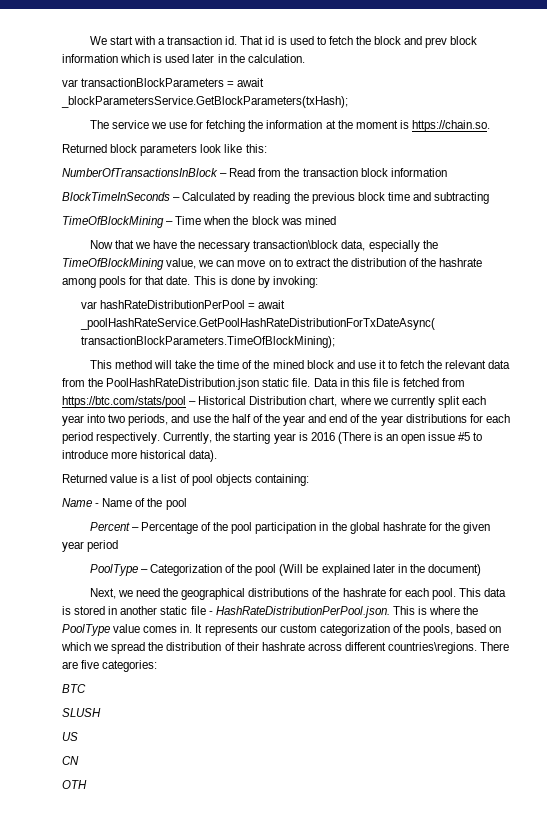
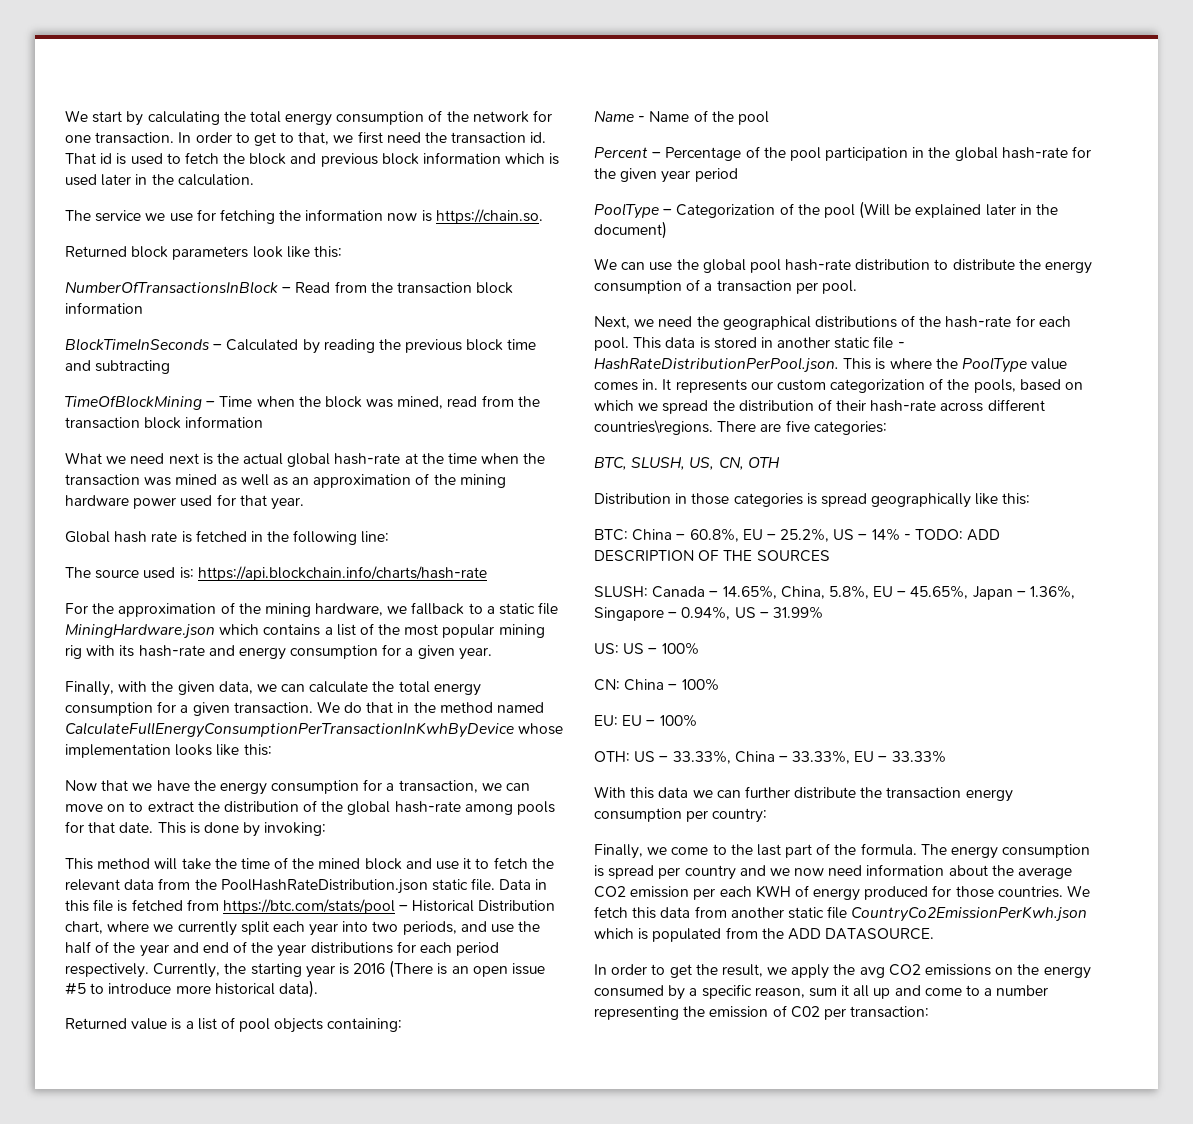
[133,36,166,45] with a -> [126,110,553,126] [65,131,448,146] by calculating the total energy consumption of the network for one transaction. In order to get to that, we first need the
[425,37,448,48] prev -> [320,153,378,167] previous
[62,78,265,87] [61,96,348,108] // var transactionBlockParameters = await _blockParametersService.GetBlockParameters(txHash); -> (254, 180) none
[325,120,398,129] at the moment -> [387,213,418,221] now
[304,216,336,225] mined -> [397,395,540,409] [65,416,264,429] [65,452,546,467] [65,473,506,488] [65,494,304,510] [65,530,390,545] [65,566,487,581] [65,602,559,617] [65,623,545,639] [65,644,492,660] [65,681,481,696] [65,701,545,716] [65,722,564,738] [65,744,272,758] mined, read from the transaction block information // What we need next is the actual global hash-rate at the time when the transaction was mined as well as an approximation of the mining hardware power used for that year. // Global hash rate is fetched in the following line: // The source used is: https://api.blockchain.info/charts/hash-rate // For the approximation of the mining hardware, we fallback to a static file MiningHardware.json which contains a list of the most popular mining rig with its hash-rate and energy consumption for a given year. // Finally, with the given data, we can calculate the total energy consumption for a given transaction. We do that in the method named CalculateFullEnergyConsumptionPerTransactionInKwhByDevice whose implementation looks like this:
[198,240,438,252] [62,258,197,270] necessary transaction\block data, especially the TimeOfBlockMining value, -> [219,779,478,795] energy consumption for a transaction,
[439,258,483,267] hashrate -> [347,801,461,815] global hash-rate
[80,300,285,309] [79,318,435,330] [80,336,335,348] // var hashRateDistributionPerPool = await _poolHashRateService.GetPoolHashRateDistributionForTxDateAsync( transactionBlockParameters.TimeOfBlockMining); -> (327, 829) none
[382,522,426,531] hashrate -> [1001,147,1068,159] hash-rate
(481, 570) none -> [594,258,1093,274] [594,279,857,294] // We can use the global pool hash-rate distribution to distribute the energy consumption of a transaction per pool.
[342,588,386,597] hashrate -> [945,316,1012,328] hash-rate
[261,642,305,651] hashrate -> [870,400,937,412] hash-rate
[62,684,86,693] [62,708,101,717] [62,732,78,741] [62,756,79,765] [62,780,87,789] BTC // SLUSH // US // CN // OTH -> [594,456,780,470] [594,493,1031,508] [594,528,1001,542] [594,550,830,562] [594,585,1076,600] [594,606,823,621] [594,642,699,655] [594,678,719,691] [594,714,697,727] [594,750,946,764] [594,786,1013,802] [594,808,768,823] [594,843,1091,859] [594,864,1073,880] [594,885,1091,901] [594,906,1088,922] [594,927,935,942] [594,964,1091,979] [594,984,1049,1000] [594,1005,930,1020] BTC, SLUSH, US, CN, OTH // Distribution in those categories is spread geographically like this: // BTC: China – 60.8%, EU – 25.2%, US – 14% - TODO: ADD DESCRIPTION OF THE SOURCES // SLUSH: Canada – 14.65%, China, 5.8%, EU – 45.65%, Japan – 1.36%, Singapore – 0.94%, US – 31.99% // US: US – 100% // CN: China – 100% // EU: EU – 100% // OTH: US – 33.33%, China – 33.33%, EU – 33.33% // With this data we can further distribute the transaction energy consumption per country: // Finally, we come to the last part of the formula. The energy consumption is spread per country and we now need information about the average CO2 emission per each KWH of energy produced for those countries. We fetch this data from another static file CountryCo2EmissionPerKwh.json which is populated from the ADD DATASOURCE. // In order to get the result, we apply the avg CO2 emissions on the energy consumed by a specific reason, sum it all up and come to a number representing the emission of C02 per transaction:

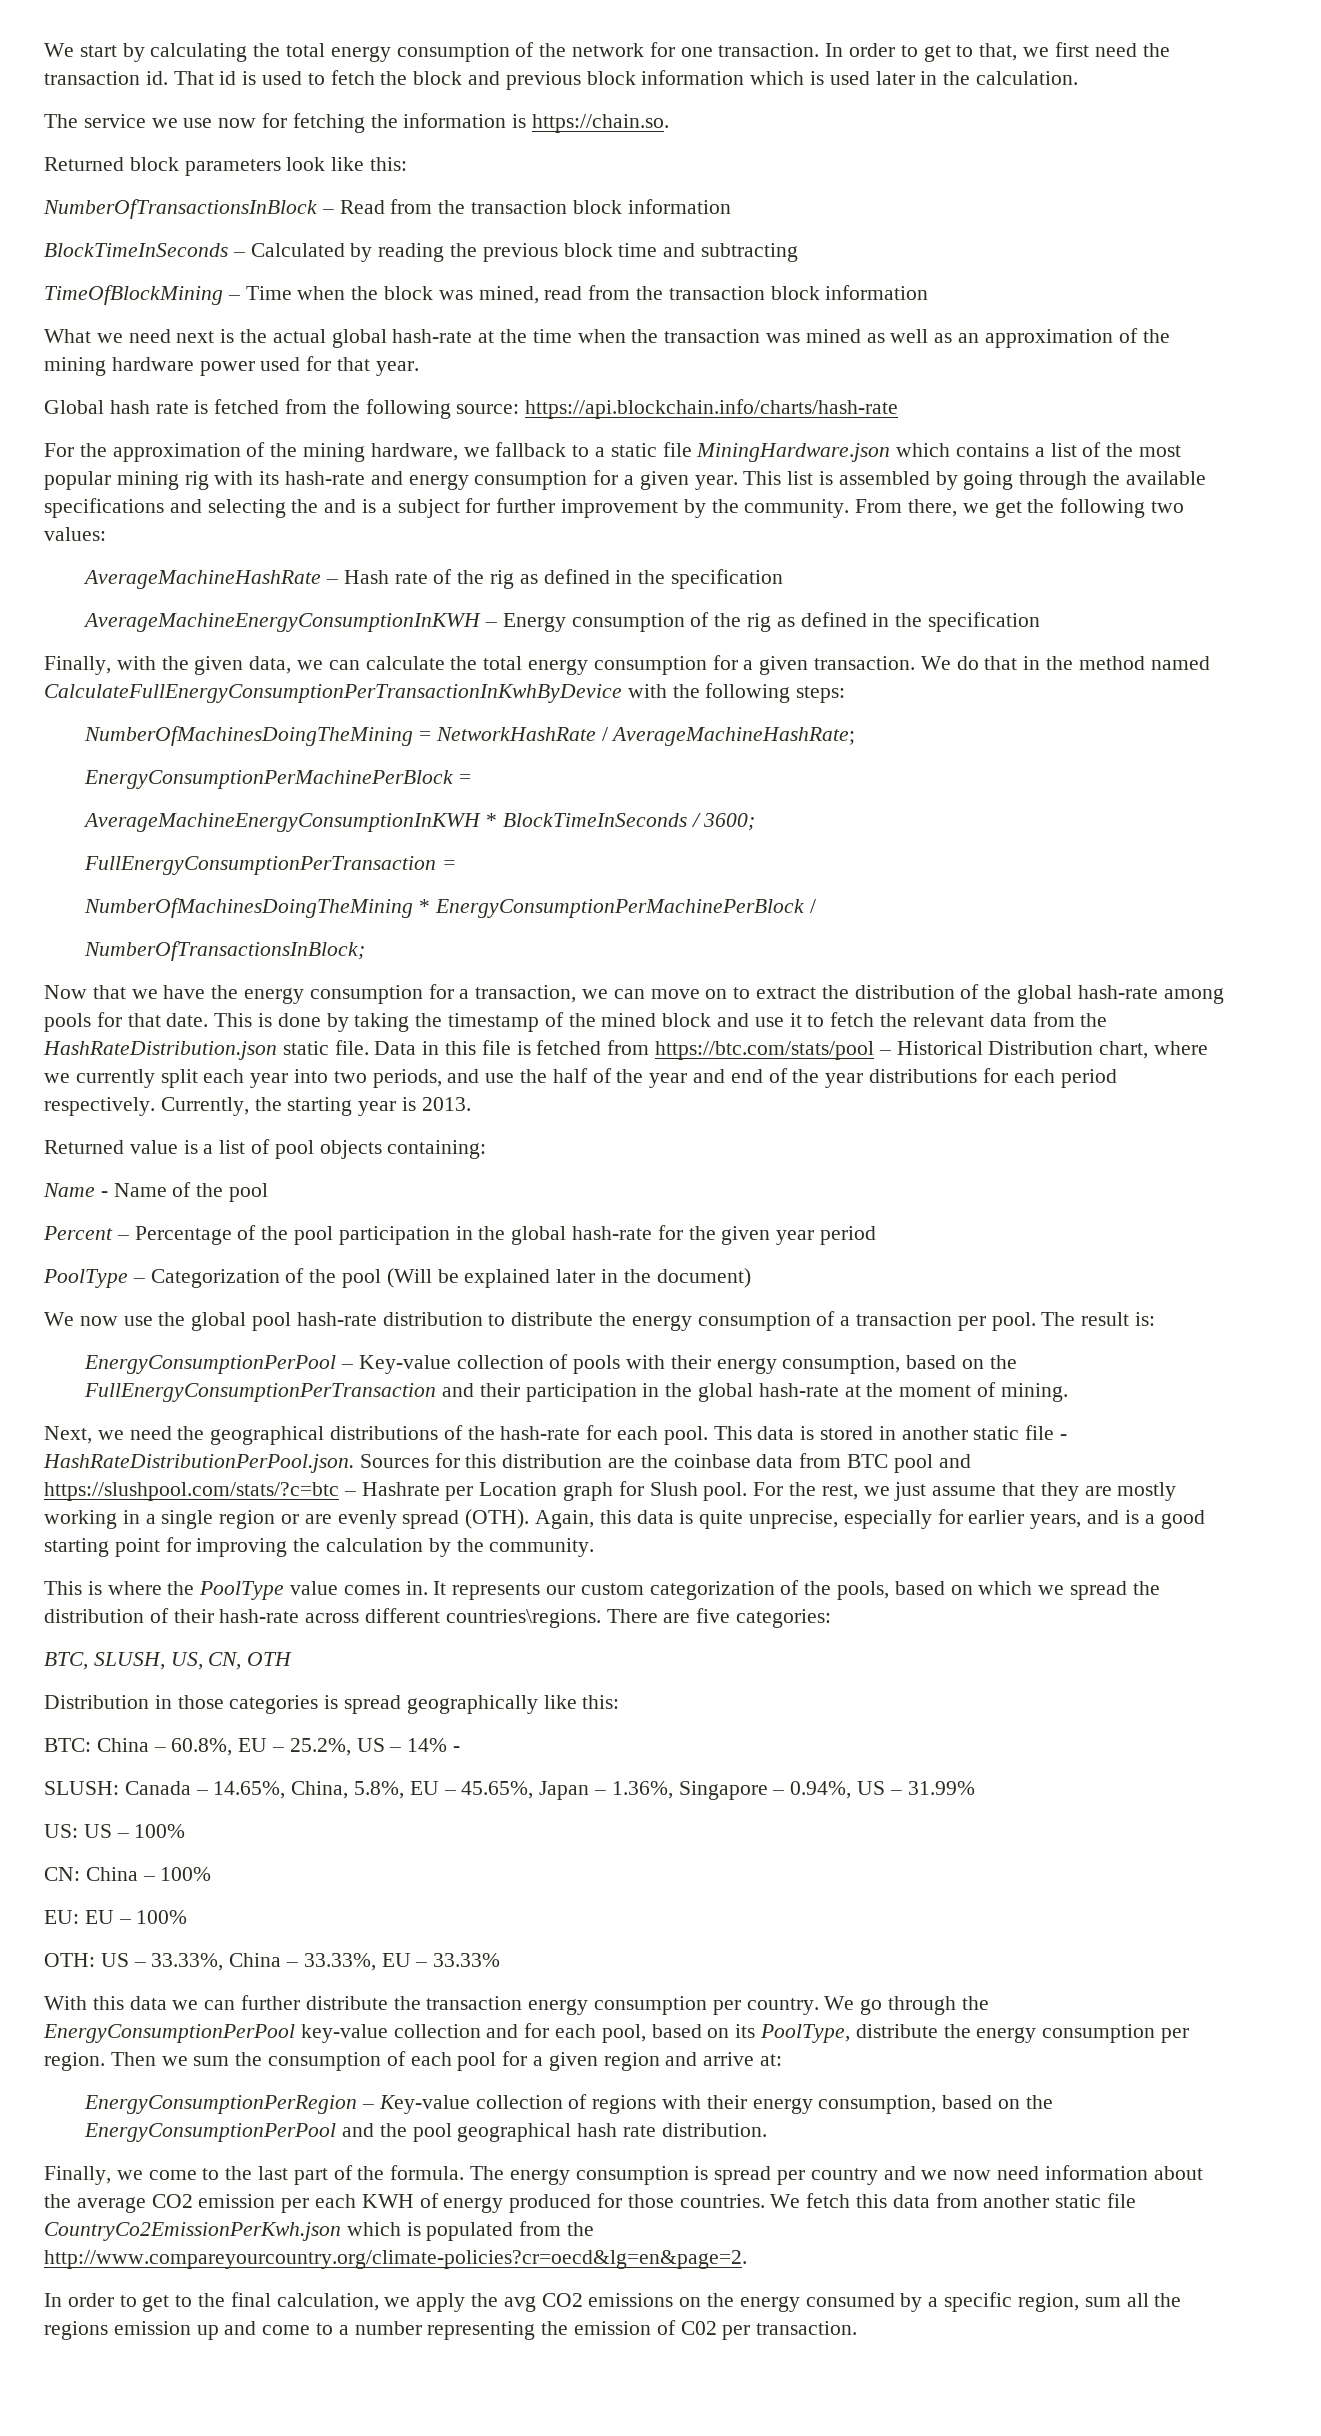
(193, 217) none -> [218,118,257,128] now
[387,213,418,221] now -> (507, 120) none
[250,530,390,545] [65,567,194,579] in the following line: // The source used is: -> [285,399,520,419] from the following source:
(492, 653) none -> [743,471,1206,490] [44,498,1185,518] [44,527,106,541] [83,569,784,589] [83,612,1041,632] This list is assembled by going through the available specifications and selecting the and is a subject for further improvement by the community. From there, we get the following two values: // AverageMachineHashRate – Hash rate of the rig as defined in the specification // AverageMachineEnergyConsumptionInKWH – Energy consumption of the rig as defined in the specification
[518,723,564,735] [65,744,272,758] whose implementation looks like this: -> [627,683,846,703] [84,726,856,746] [84,770,471,789] [83,813,756,832] [84,856,457,875] [84,898,816,918] [84,941,366,961] with the following steps: // NumberOfMachinesDoingTheMining = NetworkHashRate / AverageMachineHashRate; // EnergyConsumptionPerMachinePerBlock = // AverageMachineEnergyConsumptionInKWH * BlockTimeInSeconds / 3600; // FullEnergyConsumptionPerTransaction = // NumberOfMachinesDoingTheMining * EnergyConsumptionPerMachinePerBlock / // NumberOfTransactionsInBlock;
[264,822,327,836] [65,858,270,870] invoking: // This method will take the time -> [354,1013,540,1032] taking the timestamp
[220,879,428,894] PoolHashRateDistribution.json -> [43,1041,277,1060] HashRateDistribution.json
[353,960,546,978] [65,980,318,998] 2016 (There is an open issue #5 to introduce more historical data). -> [421,1097,471,1111] 2013.
[621,262,646,270] can -> [79,1316,118,1326] now
(857, 287) none -> [1041,1312,1156,1326] [84,1354,1017,1374] [84,1382,1068,1402] The result is: // EnergyConsumptionPerPool – Key-value collection of pools with their energy consumption, based on the FullEnergyConsumptionPerTransaction and their participation in the global hash-rate at the moment of mining.
(839, 365) none -> [359,1453,971,1473] [44,1481,1177,1501] [44,1509,1205,1529] [44,1537,595,1557] Sources for this distribution are the coinbase data from BTC pool and https://slushpool.com/stats/?c=btc – Hashrate per Location graph for Slush pool. For the rest, we just assume that they are mostly working in a single region or are evenly spread (OTH). Again, this data is quite unprecise, especially for earlier years, and is a good starting point for improving the calculation by the community. //
[915,529,1001,541] [594,550,830,562] TODO: ADD DESCRIPTION OF THE SOURCES -> (461, 1749) none
[712,808,768,823] country: -> [746,1996,989,2015] [43,2023,1190,2043] [44,2051,783,2071] [84,2094,1053,2114] [84,2123,767,2142] country. We go through the EnergyConsumptionPerPool key-value collection and for each pool, based on its PoolType, distribute the energy consumption per region. Then we sum the consumption of each pool for a given region and arrive at: // EnergyConsumptionPerRegion – Key-value collection of regions with their energy consumption, based on the EnergyConsumptionPerPool and the pool geographical hash rate distribution.
[787,928,935,940] [594,964,763,978] ADD DATASOURCE. // In order to get the result, -> [44,2250,747,2269] [44,2292,379,2312] http://www.compareyourcountry.org/climate-policies?cr=oecd&lg=en&page=2. // In order to get to the final calculation,
[754,985,870,998] reason, sum it all -> [1017,2293,1182,2312] [44,2321,191,2340] region, sum all the regions emission
[850,1006,930,1018] transaction: -> [756,2321,858,2335] transaction.

